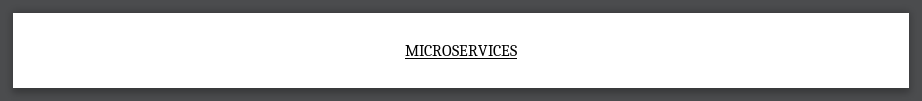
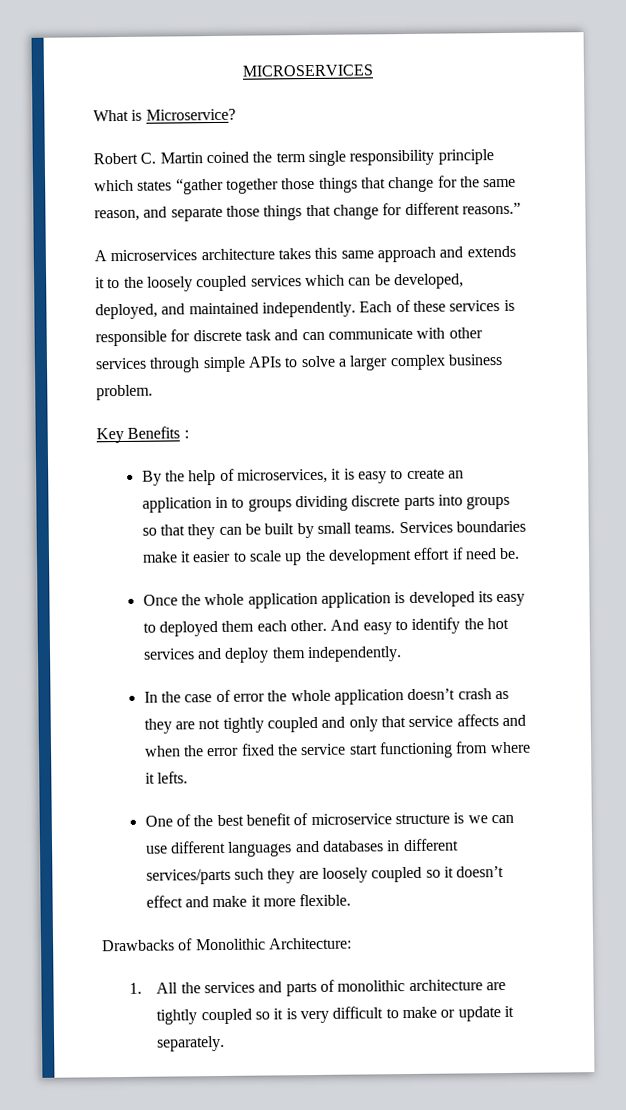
(517, 50) none -> [93,108,236,122] [93,149,494,167] [94,175,517,195] [94,202,521,222] [94,245,516,263] [95,273,464,292] [95,299,515,320] [95,327,483,347] [95,354,503,373] [96,384,153,401] [96,426,189,444] [141,468,465,486] [141,494,511,513] [141,520,527,540] [141,547,521,566] [142,591,526,609] [142,617,510,637] [142,646,403,663] [143,688,510,705] [143,714,527,734] [143,741,531,759] [144,771,189,784] [144,812,515,827] [145,838,459,857] [145,866,505,885] [145,893,352,908] [102,937,352,952] [129,979,507,997] [156,1005,514,1025] [157,1035,226,1052] // What is Microservice? // Robert C. Martin coined the term single responsibility principle which states “gather together those things that change for the same reason, and separate those things that change for different reasons.” // A microservices architecture takes this same approach and extends it to the loosely coupled services which can be developed, deployed, and maintained independently. Each of these services is responsible for discrete task and can communicate with other services through simple APIs to solve a larger complex business problem. // Key Benefits : // By the help of microservices, it is easy to create an application in to groups dividing discrete parts into groups so that they can be built by small teams. Services boundaries make it easier to scale up the development effort if need be. // Once the whole application application is developed its easy to deployed them each other. And easy to identify the hot services and deploy them independently. // In the case of error the whole application doesn’t crash as they are not tightly coupled and only that service affects and when the error fixed the service start functioning from where it lefts. // One of the best benefit of microservice structure is we can use different languages and databases in different services/parts such they are loosely coupled so it doesn’t effect and make it more flexible. // Drawbacks of Monolithic Architecture: // 1. All the services and parts of monolithic architecture are tightly coupled so it is very difficult to make or update it separately.

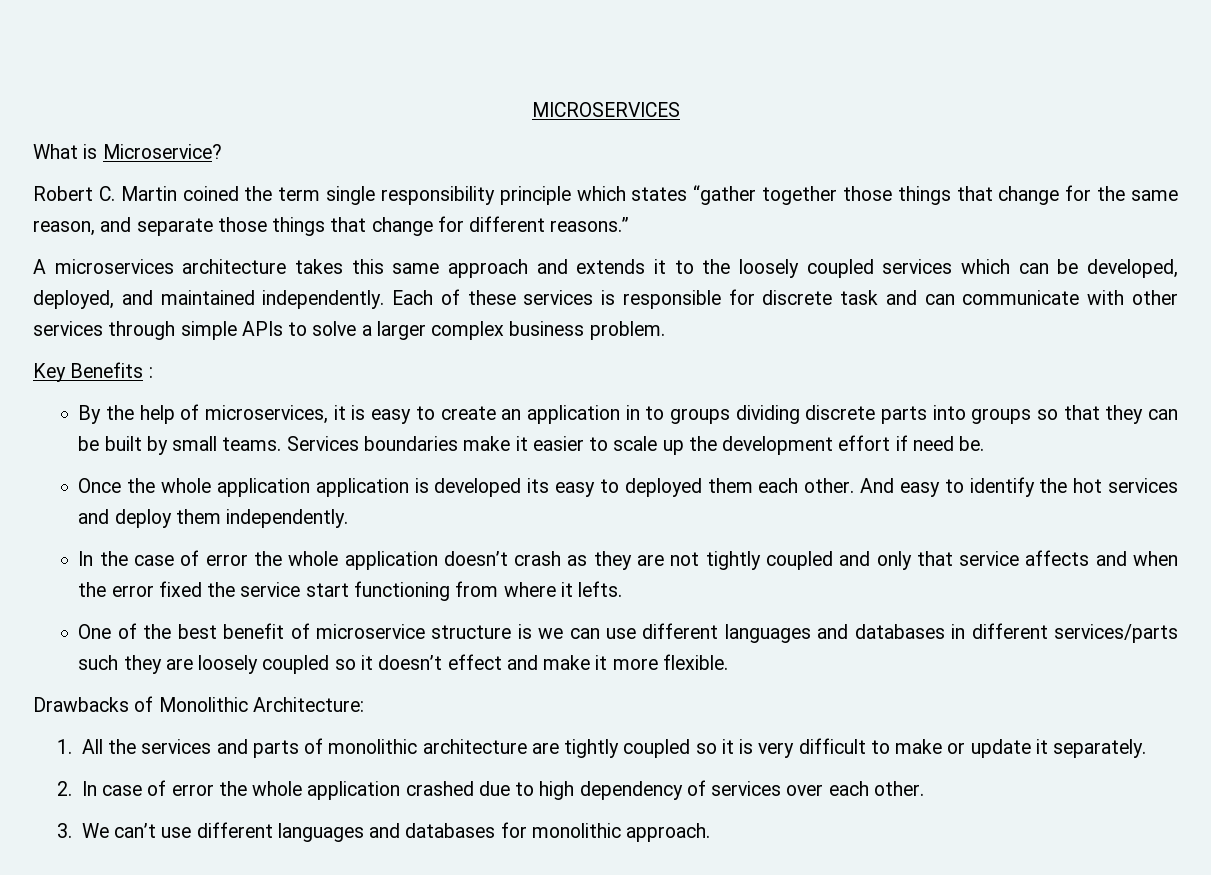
(226, 1043) none -> [56,780,924,800] [56,822,711,842] // 2. In case of error the whole application crashed due to high dependency of services over each other. // 3. We can’t use different languages and databases for monolithic approach.

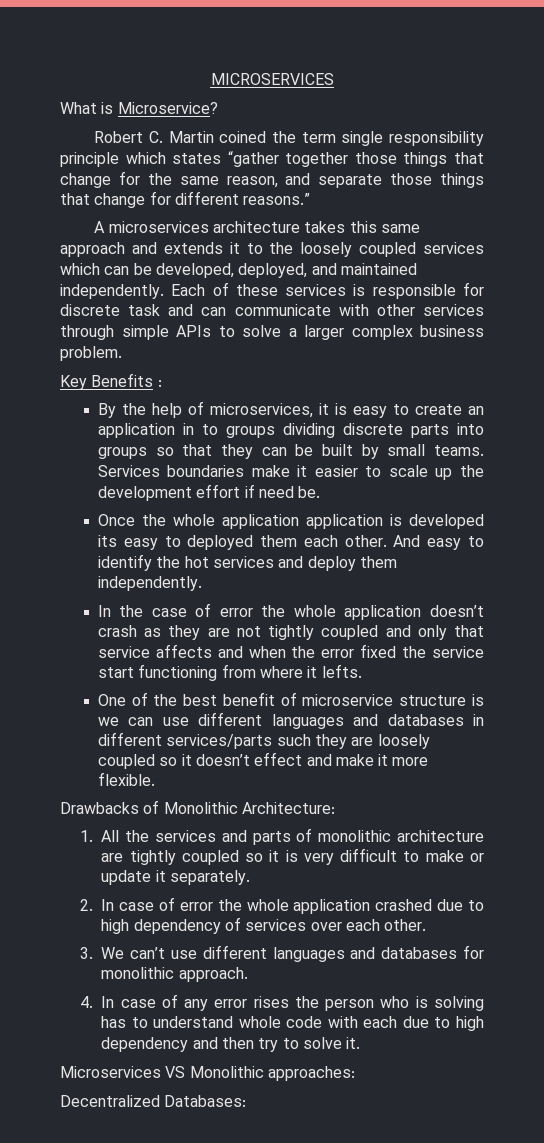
(711, 832) none -> [80,994,485,1011] [101,1016,485,1031] [101,1037,361,1052] [60,1066,355,1081] [60,1095,247,1107] // 4. In case of any error rises the person who is solving has to understand whole code with each due to high dependency and then try to solve it. // Microservices VS Monolithic approaches: // Decentralized Databases:

